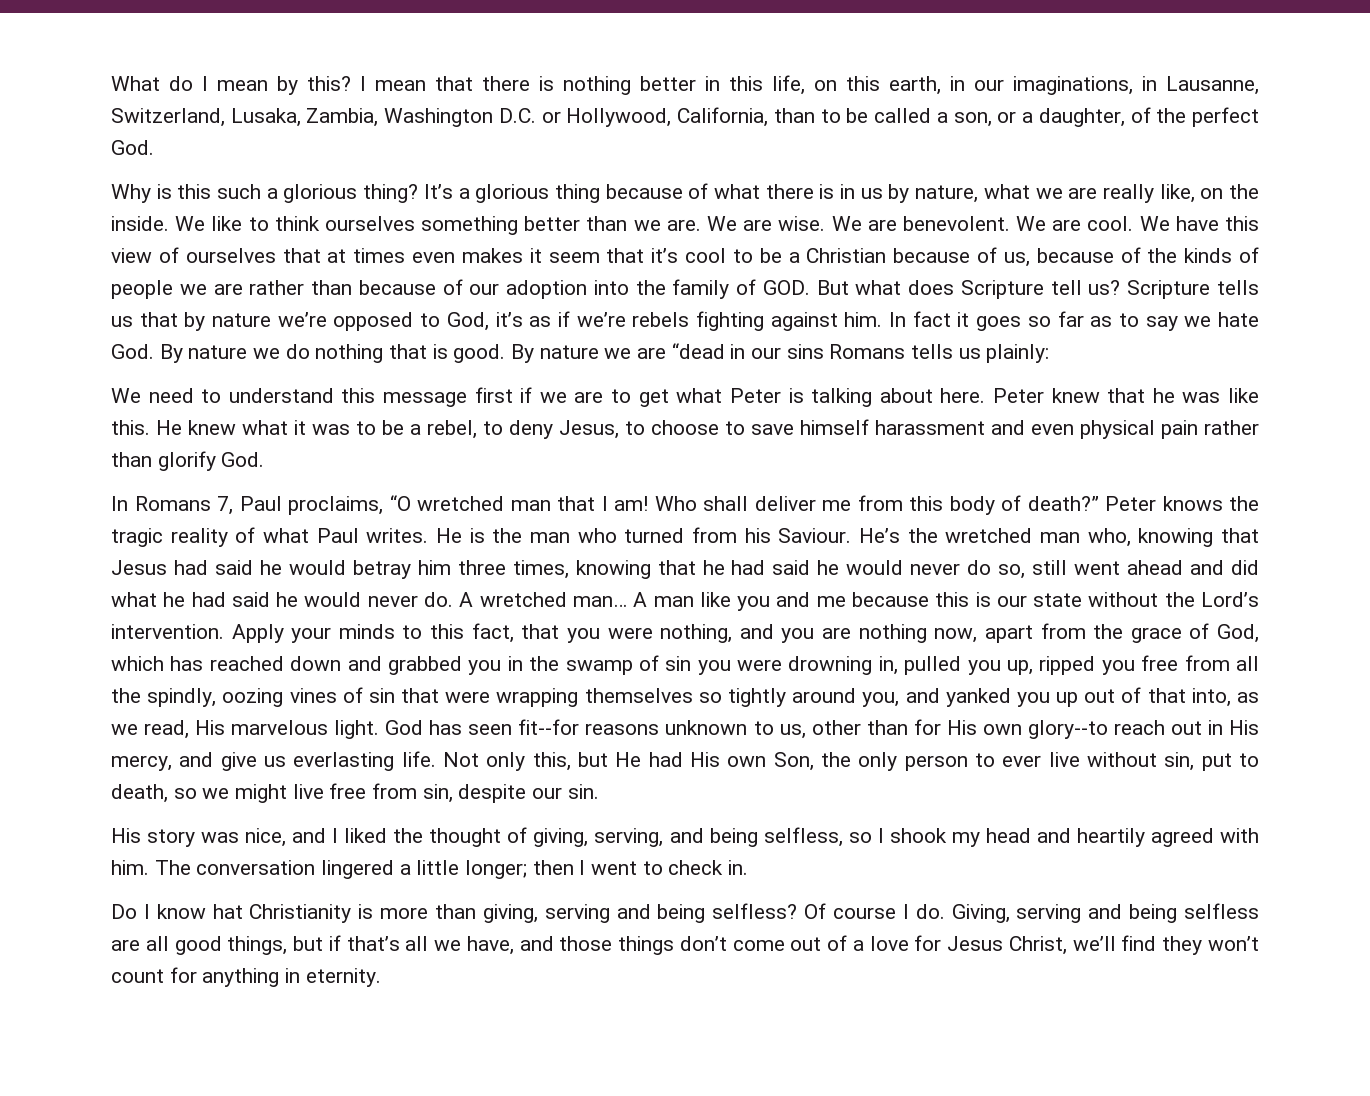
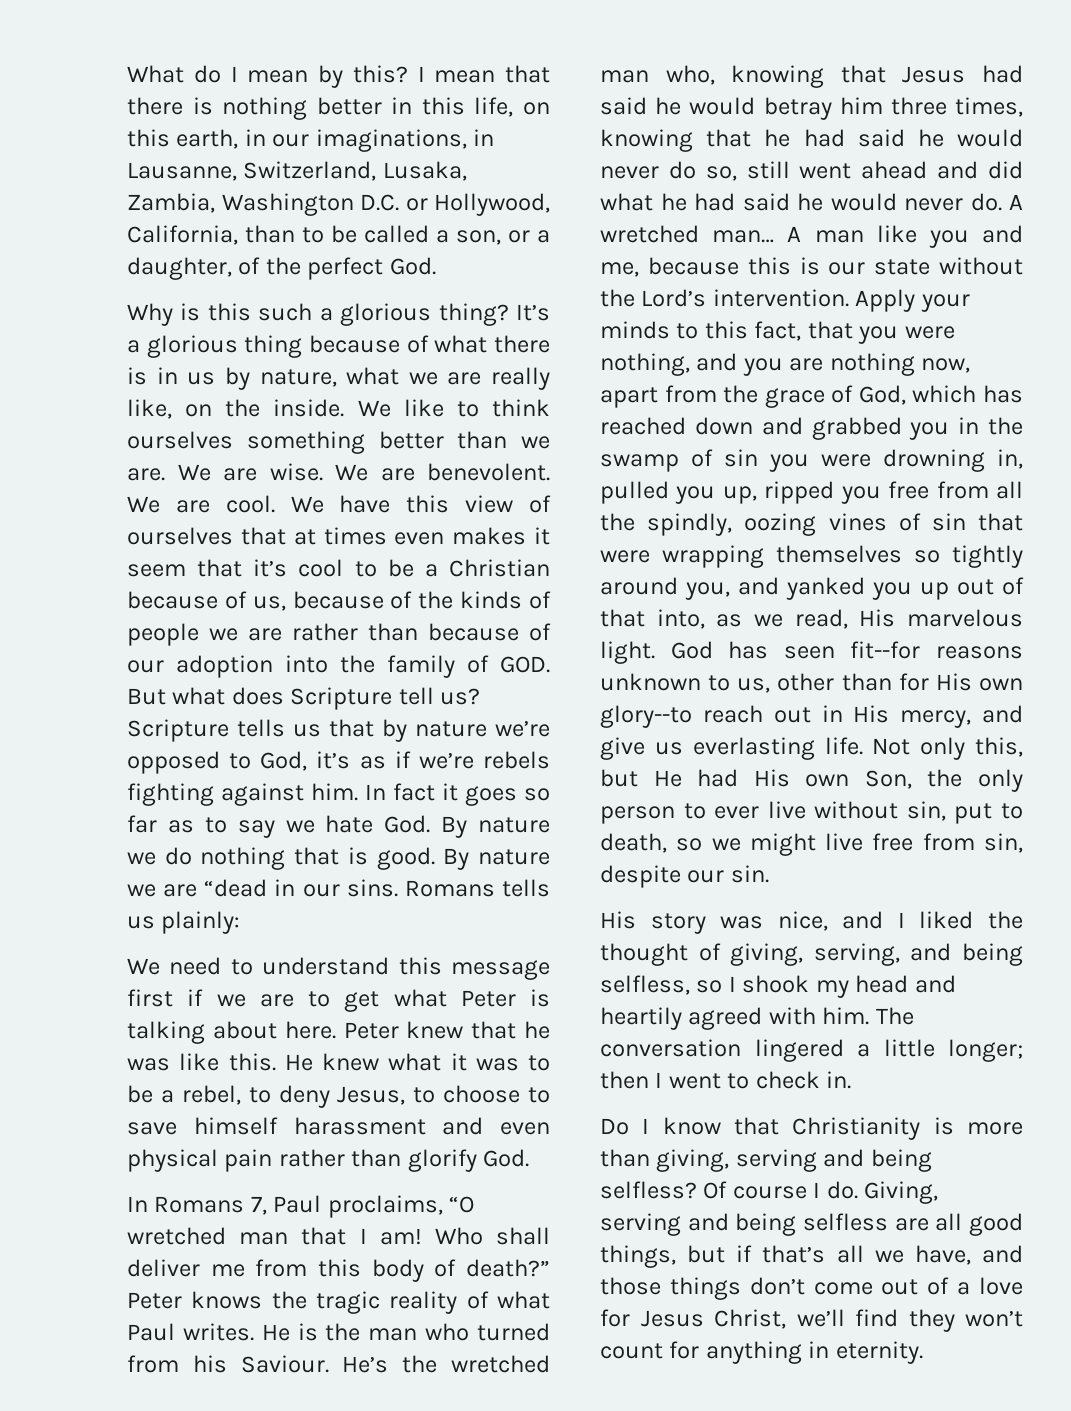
[786,344,824,359] sins -> [346,879,398,897] sins.
[816,596,846,607] me -> [600,262,639,277] me,
[212,904,243,919] hat -> [734,1117,779,1135] that

